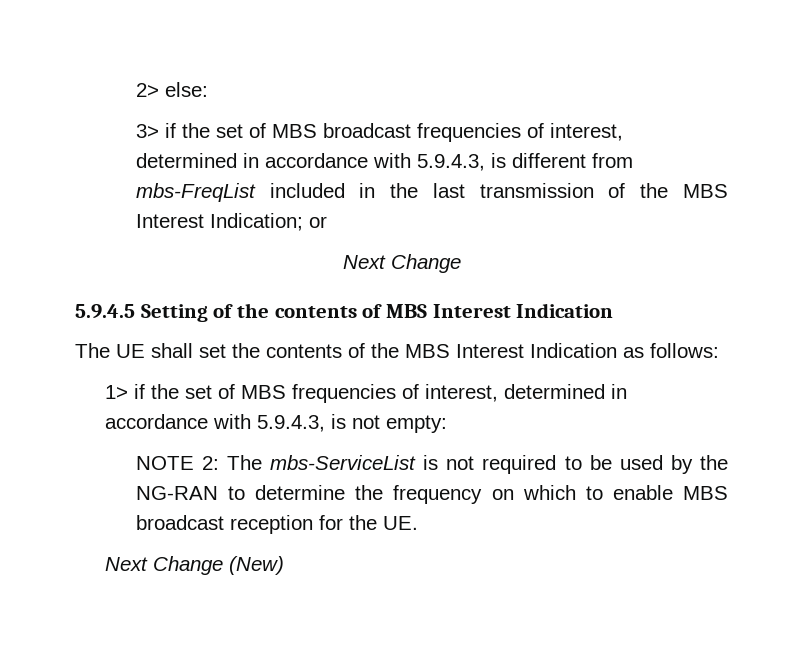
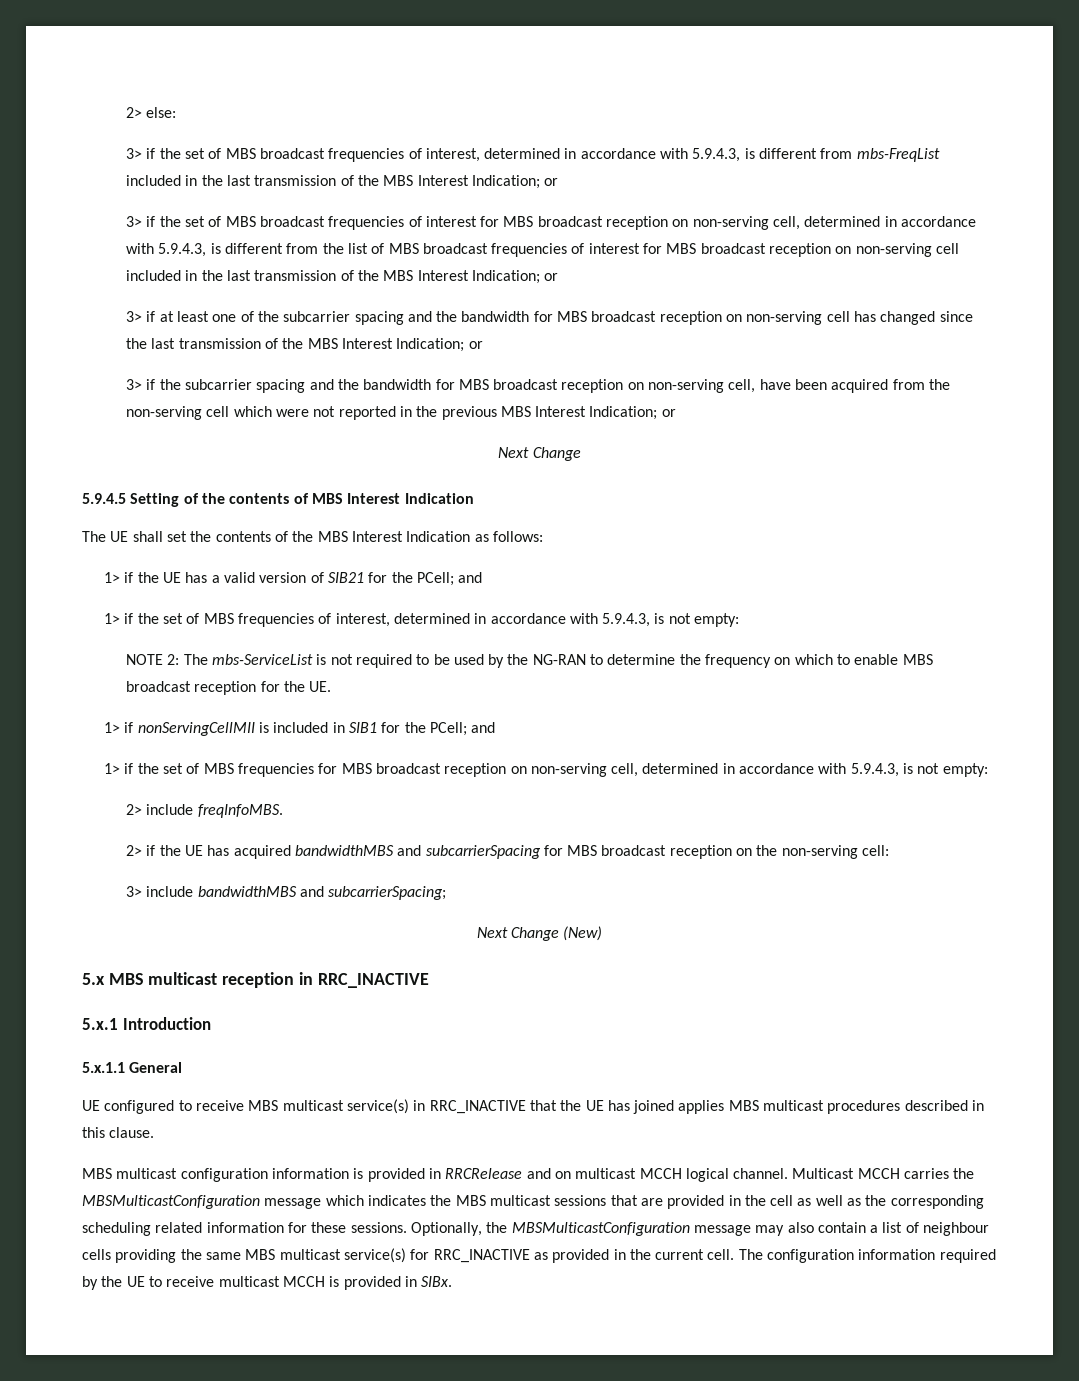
(327, 222) none -> [125,216,977,230] [125,243,960,257] [125,270,559,284] [125,311,973,325] [125,338,483,352] [125,379,951,393] [125,406,676,420] // 3> if the set of MBS broadcast frequencies of interest for MBS broadcast reception on non-serving cell, determined in accordance with 5.9.4.3, is different from the list of MBS broadcast frequencies of interest for MBS broadcast reception on non-serving cell included in the last transmission of the MBS Interest Indication; or // 3> if at least one of the subcarrier spacing and the bandwidth for MBS broadcast reception on non-serving cell has changed since the last transmission of the MBS Interest Indication; or // 3> if the subcarrier spacing and the bandwidth for MBS broadcast reception on non-serving cell, have been acquired from the non-serving cell which were not reported in the previous MBS Interest Indication; or
(719, 350) none -> [103,572,483,586] // 1> if the UE has a valid version of SIB21 for the PCell; and
[105,556,285,575] Next Change (New) -> [103,722,496,736] [103,763,988,777] [125,804,283,818] [125,845,890,859] [125,886,447,900] [476,926,603,941] [82,972,429,988] [82,1017,211,1030] [82,1062,183,1073] [82,1099,985,1114] [82,1127,155,1138] [82,1168,975,1182] [82,1195,984,1209] [82,1222,990,1236] [82,1248,996,1263] [82,1276,453,1290] 1> if nonServingCellMII is included in SIB1 for the PCell; and // 1> if the set of MBS frequencies for MBS broadcast reception on non-serving cell, determined in accordance with 5.9.4.3, is not empty: // 2> include freqInfoMBS. // 2> if the UE has acquired bandwidthMBS and subcarrierSpacing for MBS broadcast reception on the non-serving cell: // 3> include bandwidthMBS and subcarrierSpacing; // Next Change (New) // 5.x MBS multicast reception in RRC_INACTIVE // 5.x.1 Introduction // 5.x.1.1 General // UE configured to receive MBS multicast service(s) in RRC_INACTIVE that the UE has joined applies MBS multicast procedures described in this clause. // MBS multicast configuration information is provided in RRCRelease and on multicast MCCH logical channel. Multicast MCCH carries the MBSMulticastConfiguration message which indicates the MBS multicast sessions that are provided in the cell as well as the corresponding scheduling related information for these sessions. Optionally, the MBSMulticastConfiguration message may also contain a list of neighbour cells providing the same MBS multicast service(s) for RRC_INACTIVE as provided in the current cell. The configuration information required by the UE to receive multicast MCCH is provided in SIBx.

